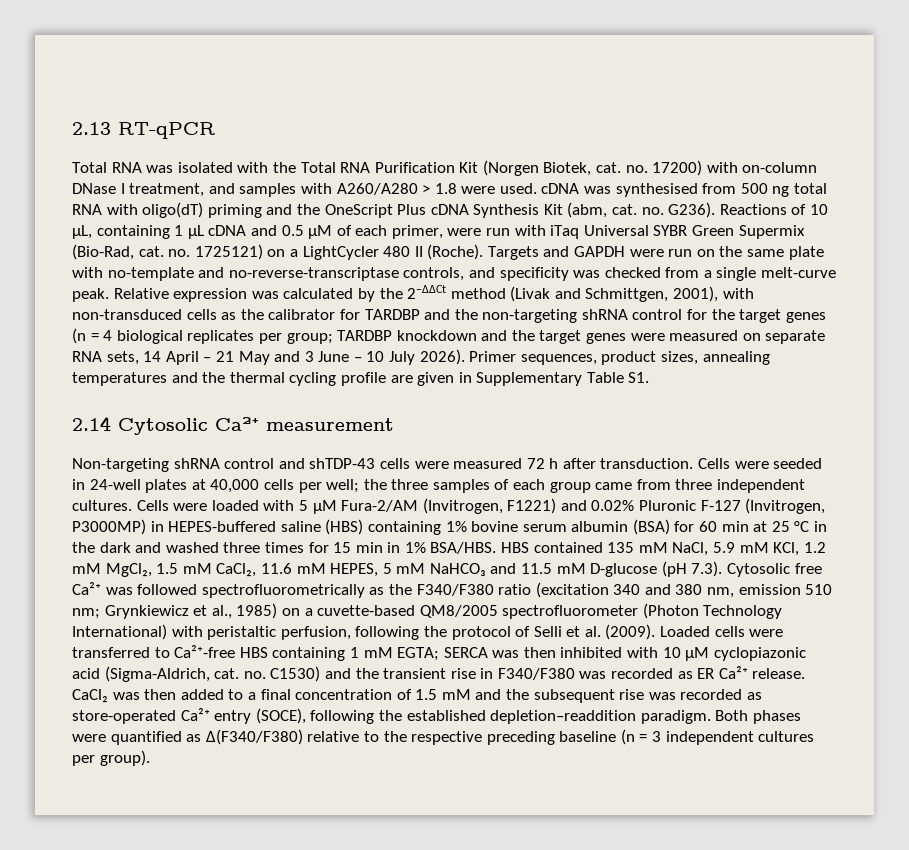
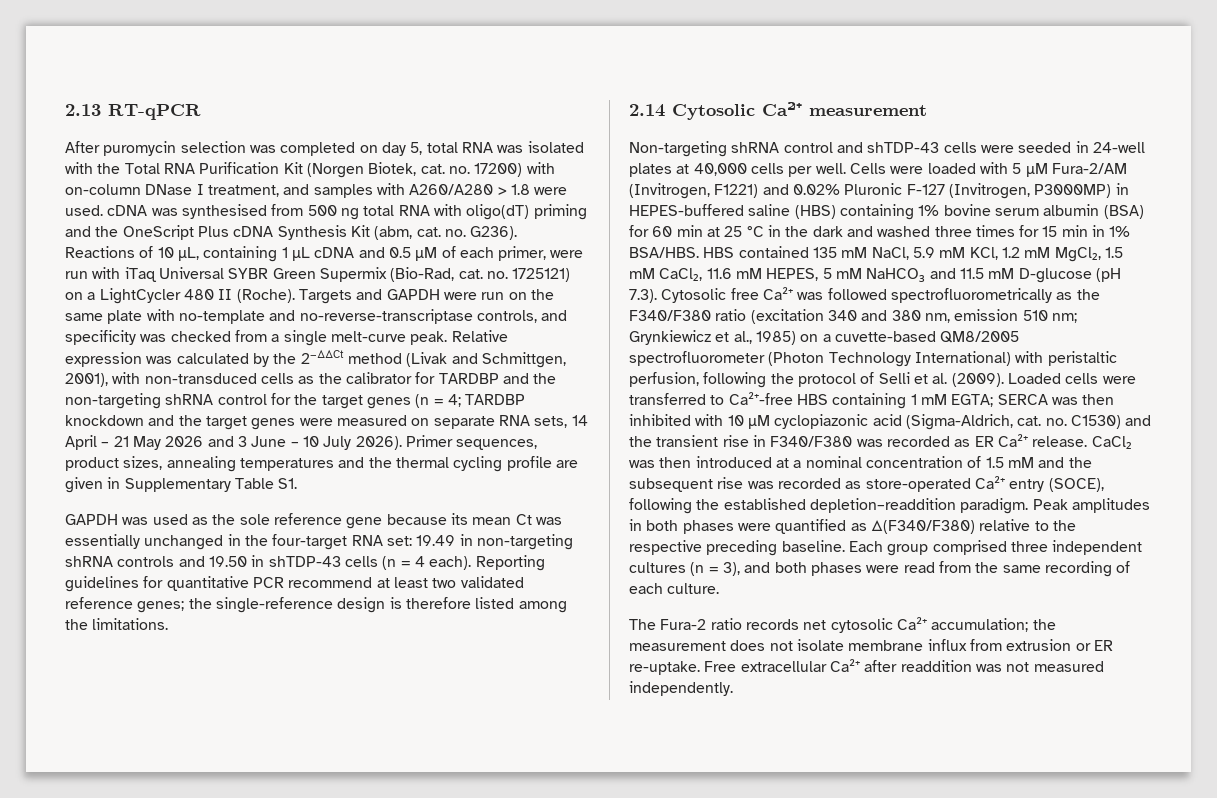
[72,162,107,173] Total -> [65,141,458,156] After puromycin selection was completed on day 5, total
[103,330,333,344] 4 biological replicates per group; -> [447,394,461,407] 4;
(270, 358) none -> [165,436,204,447] 2026
(650, 377) none -> [65,513,562,529] [65,534,573,550] [65,555,545,571] [65,576,524,592] [65,597,567,613] [65,618,169,630] // GAPDH was used as the sole reference gene because its mean Ct was essentially unchanged in the four-target RNA set: 19.49 in non-targeting shRNA controls and 19.50 in shTDP-43 cells (n = 4 each). Reporting guidelines for quantitative PCR recommend at least two validated reference genes; the single-reference design is therefore listed among the limitations.
[453,458,769,469] measured 72 h after transduction. Cells were -> (1014, 149) none
[326,479,806,493] [72,500,132,511] well; the three samples of each group came from three independent cultures. -> [815,163,846,174] well.
[180,689,291,700] added to a final -> [695,456,862,468] introduced at a nominal
[715,710,749,721] Both -> [1032,498,1150,513] [629,519,679,531] Peak amplitudes in both
[559,729,815,745] [72,750,150,766] baseline (n = 3 independent cultures per group). -> [781,540,1143,556] [629,561,1131,577] [629,583,720,594] [629,617,1056,633] [629,639,1113,651] [629,659,1104,675] [629,681,733,696] baseline. Each group comprised three independent cultures (n = 3), and both phases were read from the same recording of each culture. // The Fura-2 ratio records net cytosolic Ca²⁺ accumulation; the measurement does not isolate membrane influx from extrusion or ER re-uptake. Free extracellular Ca²⁺ after readdition was not measured independently.

